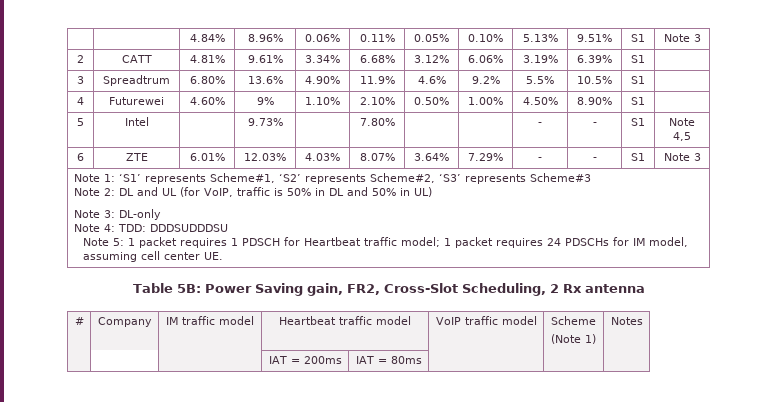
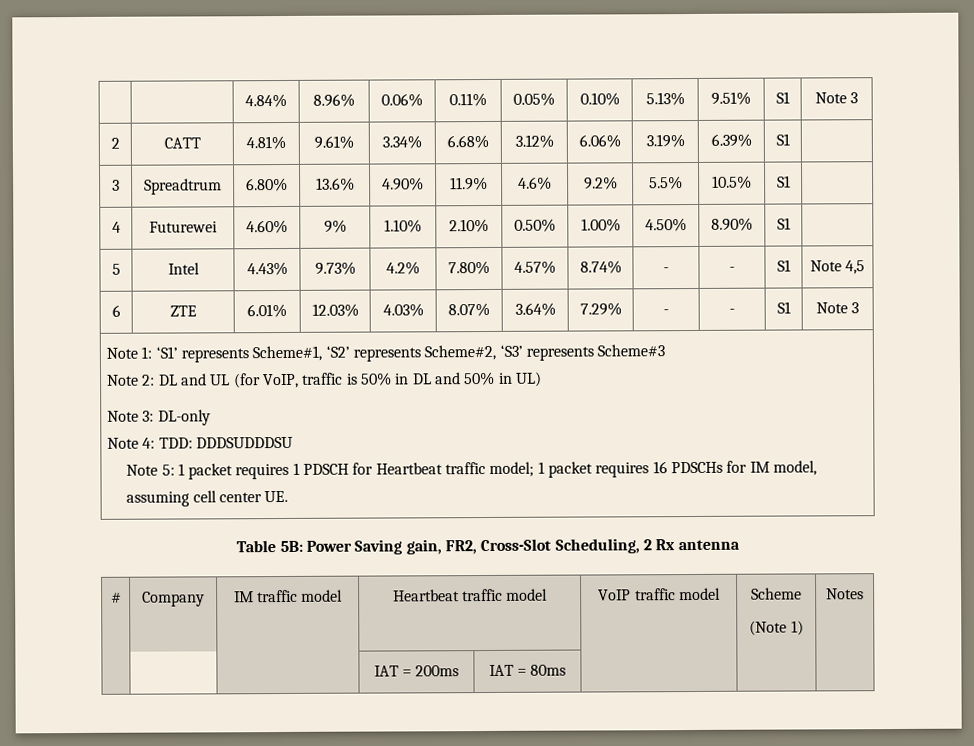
(149, 121) none -> [246,261,288,276] 4.43%
(283, 122) none -> [386,261,420,275] 4.2%
(395, 122) | -> [514,260,556,274] [579,260,622,274] 4.57% | 8.74%
[547,238,562,246] 24 -> [652,461,668,474] 16

